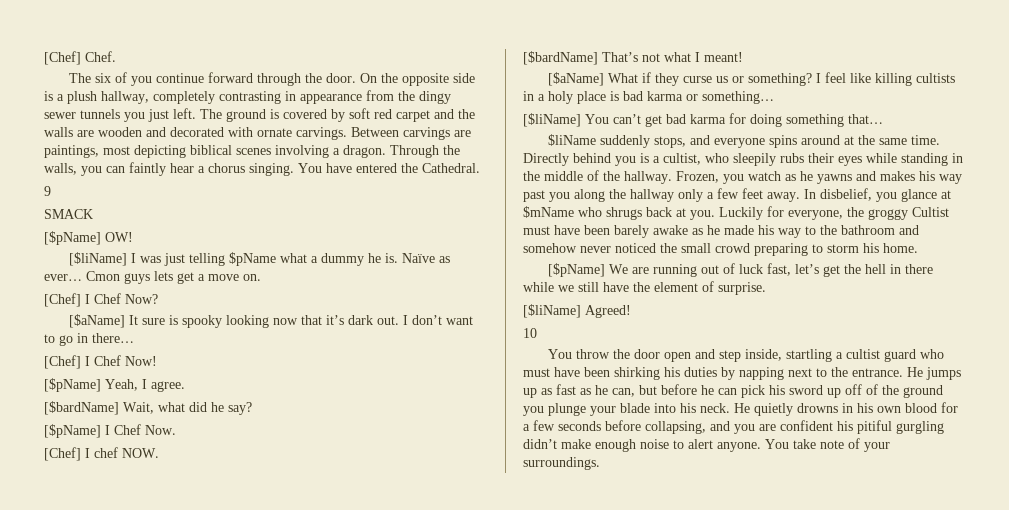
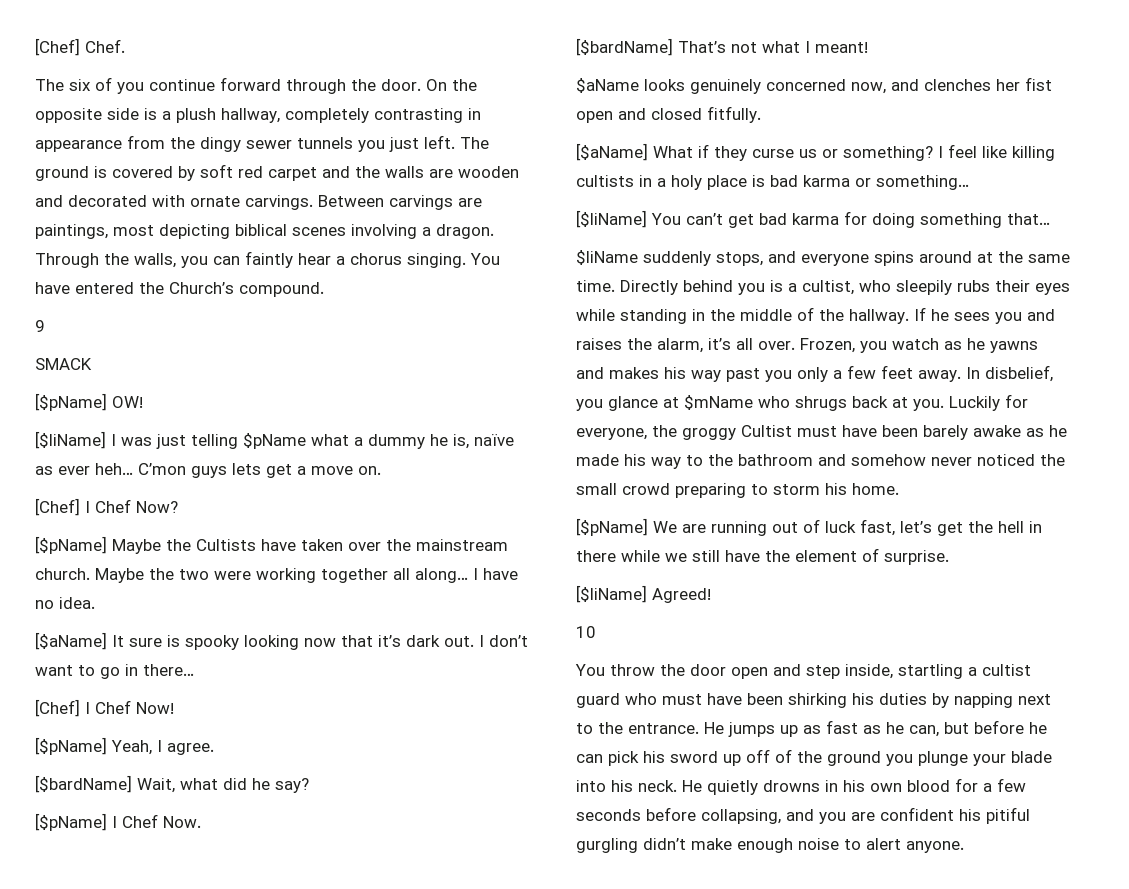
[422,163,480,173] Cathedral. -> [169,282,324,297] Church’s compound.
[384,253,450,263] [44,271,120,281] is. Naïve as ever… Cmon -> [453,434,514,449] [35,463,186,475] is, naïve as ever heh… C’mon
(158, 299) none -> [35,536,508,554] [35,568,518,583] [35,597,95,609] // [$pName] Maybe the Cultists have taken over the mainstream church. Maybe the two were working together all along… I have no idea.
[44,447,159,461] // [Chef] I chef NOW. -> (201, 822) none
(743, 57) none -> [576,77,1052,94] [576,106,761,123] // $aName looks genuinely concerned now, and clenches her fist open and closed fitfully.
(672, 177) none -> [914,307,1055,324] [576,338,795,353] If he sees you and raises the alarm, it’s all over.
[574,189,674,202] along the hallway -> (792, 376) none
[765,438,890,452] [523,457,600,470] You take note of your surroundings. -> (964, 847) none

